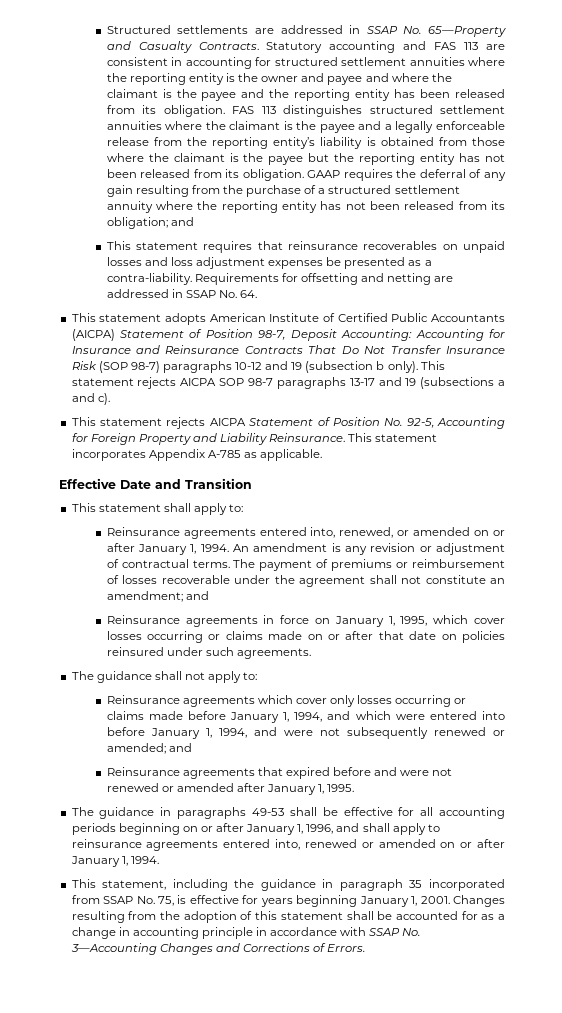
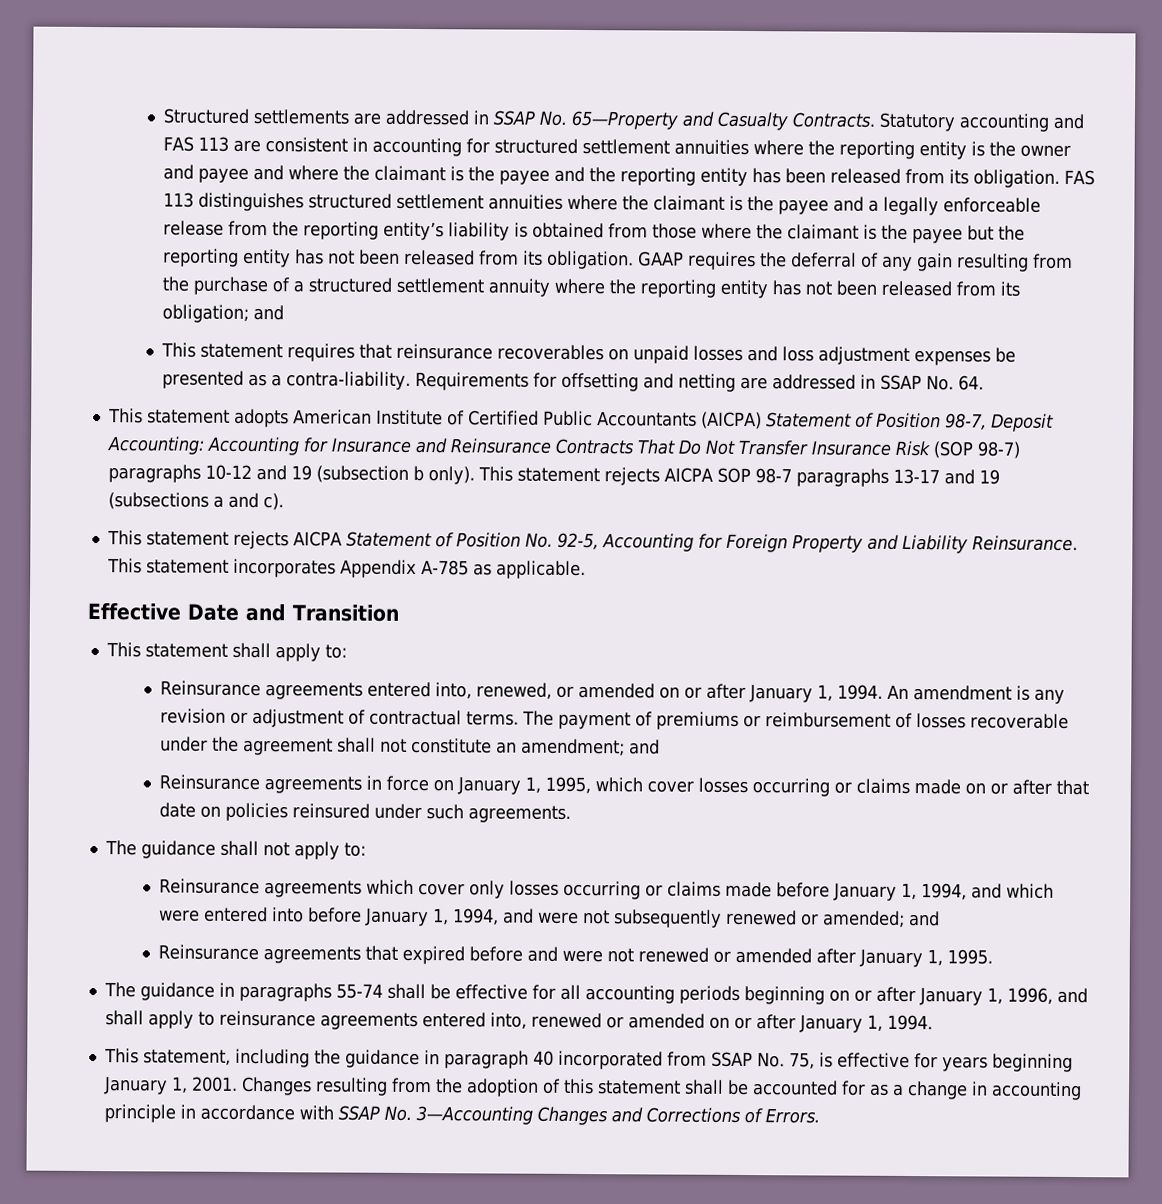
[251,808,284,816] 49-53 -> [335,983,383,999] 55-74
[409,880,423,888] 35 -> [532,1050,554,1066] 40

